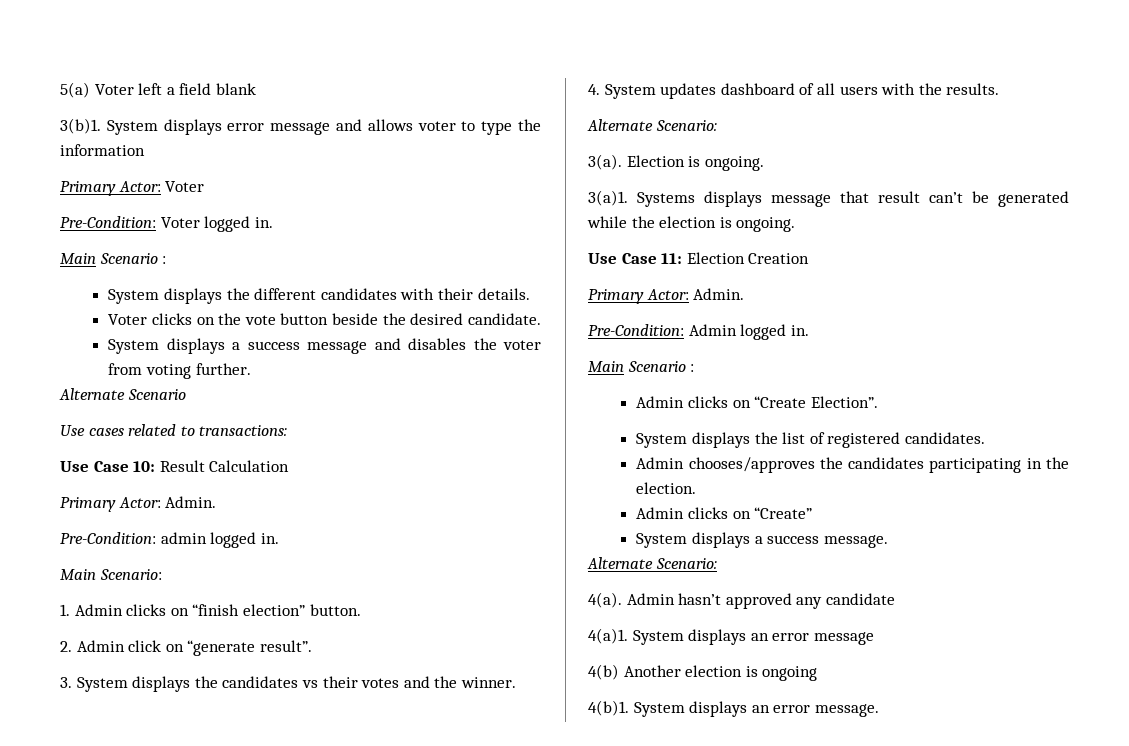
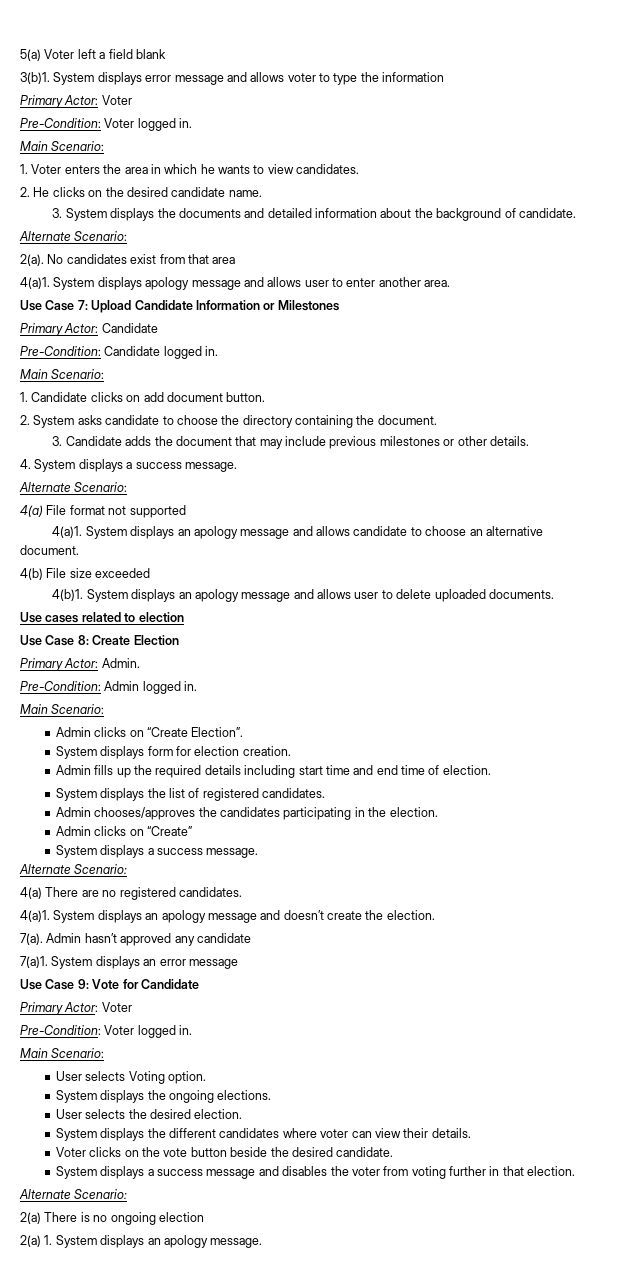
[99,253,167,264] [108,288,530,304] [108,313,541,325] [108,338,541,354] [108,363,251,379] [59,388,186,400] [60,424,288,436] [60,460,290,472] [60,496,217,512] [60,532,279,548] [60,569,162,580] [60,604,305,616] Scenario : // System displays the different candidates with their details. // Voter clicks on the vote button beside the desired candidate. // System displays a success message and disables the voter from voting further. // Alternate Scenario // Use cases related to transactions: // Use Case 10: Result Calculation // Primary Actor: Admin. // Pre-Condition: admin logged in. // Main Scenario: // 1. Admin clicks on “finish election” -> [51,141,105,151] [20,164,360,174] [20,187,262,197] [52,208,576,221] [19,231,128,241] [20,254,236,266] [20,277,451,290] [20,300,339,313] [20,323,158,336] [20,346,219,359] [20,369,105,379] [20,392,223,402] Scenario: // 1. Voter enters the area in which he wants to view candidates. // 2. He clicks on the desired candidate name. // 3. System displays the documents and detailed information about the background of candidate. // Alternate Scenario: // 2(a). No candidates exist from that area // 4(a)1. System displays apology message and allows user to enter another area. // Use Case 7: Upload Candidate Information or Milestones // Primary Actor: Candidate // Pre-Condition: Candidate logged in. // Main Scenario: // 1. Candidate clicks on add document
[76,640,312,656] [60,676,516,692] [588,83,1000,99] [587,119,717,131] [588,154,764,171] [588,190,1069,207] [587,216,796,232] [588,252,810,264] Admin click on “generate result”. // 3. System displays the candidates vs their votes and the winner. // 4. System updates dashboard of all users with the results. // Alternate Scenario: // 3(a). Election is ongoing. // 3(a)1. Systems displays message that result can’t be generated while the election is ongoing. // Use Case 11: Election Creation -> [33,415,437,428] [52,436,529,449] [20,459,237,472] [19,482,128,492] [20,505,186,518] [52,526,543,539] [20,545,79,555] [20,568,151,580] [52,589,554,602] [20,612,184,623] [20,635,179,646] System asks candidate to choose the directory containing the document. // 3. Candidate adds the document that may include previous milestones or other details. // 4. System displays a success message. // Alternate Scenario: // 4(a) File format not supported // 4(a)1. System displays an apology message and allows candidate to choose an alternative document. // 4(b) File size exceeded // 4(b)1. System displays an apology message and allows user to delete uploaded documents. // Use cases related to election // Use Case 8: Create Election
[627,361,695,372] Scenario : -> [51,704,105,714] Scenario:
(878, 402) none -> [55,746,291,759] [55,765,491,778] // System displays form for election creation. // Admin fills up the required details including start time and end time of election.
[588,592,622,608] 4(a). -> [20,887,242,900] [20,910,435,923] [20,933,43,945] 4(a) There are no registered candidates. // 4(a)1. System displays an apology message and doesn’t create the election. // 7(a).
[588,628,628,644] 4(a)1. -> [20,956,48,968] 7(a)1.
[588,664,818,681] [588,700,811,717] 4(b) Another election is ongoing // 4(b)1. System displays an error -> [20,979,199,990] [20,1002,132,1015] [20,1025,193,1038] [20,1048,105,1058] [55,1071,207,1084] [55,1090,272,1103] [55,1109,243,1119] [55,1128,471,1141] [55,1147,394,1157] [55,1166,576,1179] [19,1189,128,1199] [20,1212,204,1225] [20,1235,208,1248] Use Case 9: Vote for Candidate // Primary Actor: Voter // Pre-Condition: Voter logged in. // Main Scenario: // User selects Voting option. // System displays the ongoing elections. // User selects the desired election. // System displays the different candidates where voter can view their details. // Voter clicks on the vote button beside the desired candidate. // System displays a success message and disables the voter from voting further in that election. // Alternate Scenario: // 2(a) There is no ongoing election // 2(a) 1. System displays an apology

